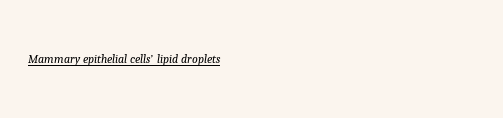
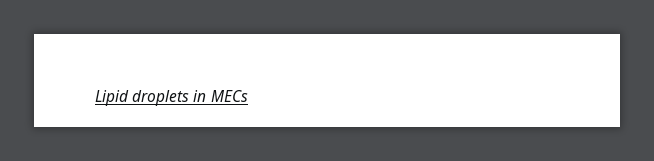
[28,54,221,66] Mammary epithelial cells’ lipid droplets -> [95,90,248,106] Lipid droplets in MECs

